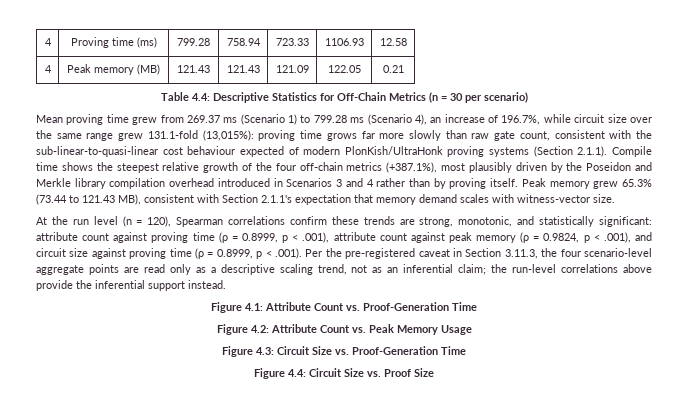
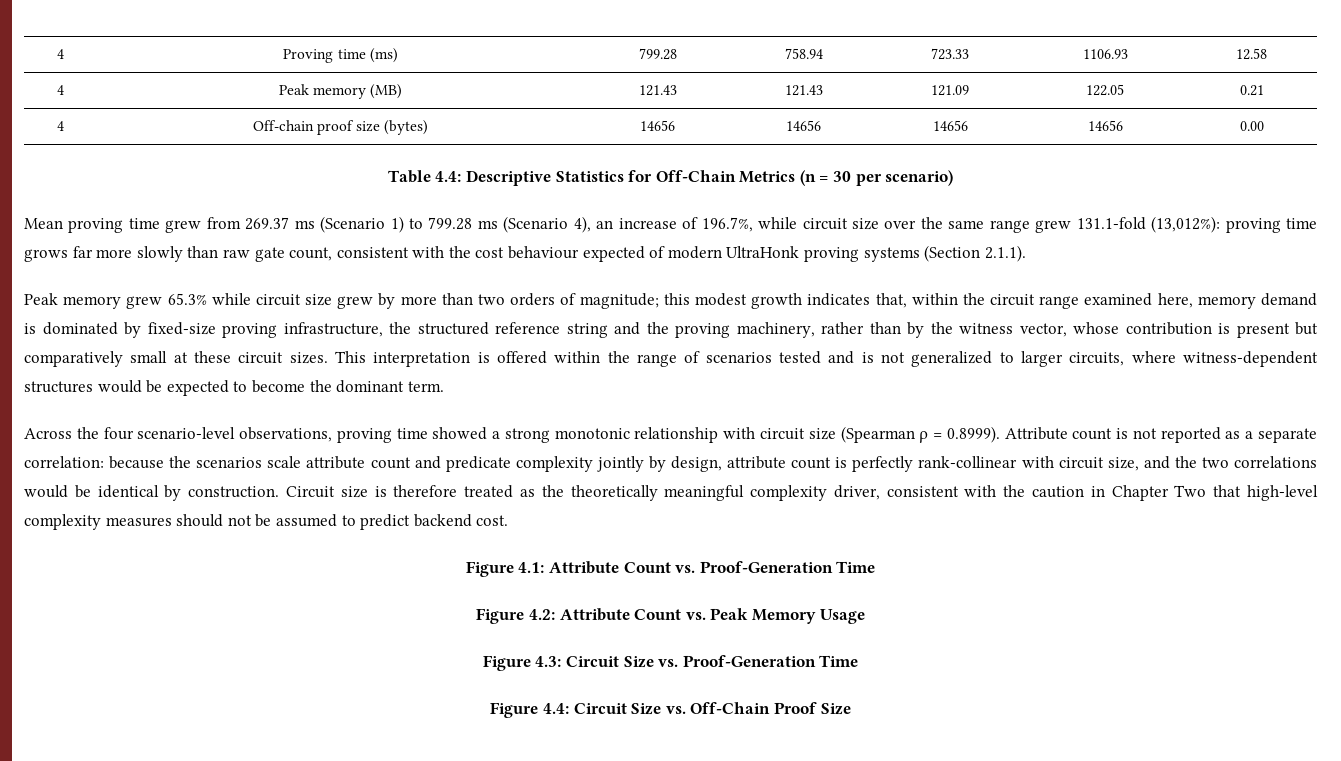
(404, 69) none -> [57,121,64,131] [252,120,429,135] [640,120,675,131] [786,120,821,131] [932,120,968,131] [1087,120,1123,131] [1239,121,1264,131] // 4 | Off-chain proof size (bytes) | 14656 | 14656 | 14656 | 14656 | 0.00
[202,130,254,141] (13,015%): -> [1151,216,1221,233] (13,012%):
[36,146,158,157] sub-linear-to-quasi-linear -> (471, 252) none
[344,146,443,155] PlonKish/UltraHonk -> [726,246,800,258] UltraHonk
[611,146,652,157] [36,162,652,173] [36,178,652,189] [36,194,615,205] [36,216,652,227] [36,232,652,243] [36,248,652,259] [36,264,653,275] [36,280,226,291] Compile time shows the steepest relative growth of the four off-chain metrics (+387.1%), most plausibly driven by the Poseidon and Merkle library compilation overhead introduced in Scenarios 3 and 4 rather than by proving itself. Peak memory grew 65.3% (73.44 to 121.43 MB), consistent with Section 2.1.1's expectation that memory demand scales with witness-vector size. // At the run level (n = 120), Spearman correlations confirm these trends are strong, monotonic, and statistically significant: attribute count against proving time (ρ = 0.8999, p < .001), attribute count against peak memory (ρ = 0.9824, p < .001), and circuit size against proving time (ρ = 0.8999, p < .001). Per the pre-registered caveat in Section 3.11.3, the four scenario-level aggregate points are read only as a descriptive scaling trend, not as an inferential claim; the run-level correlations above provide the inferential support instead. -> [24,293,1318,309] [24,322,1318,338] [24,351,1319,367] [24,380,444,396] [24,426,1317,443] [24,456,1317,472] [24,485,1319,501] [24,514,509,530] // Peak memory grew 65.3% while circuit size grew by more than two orders of magnitude; this modest growth indicates that, within the circuit range examined here, memory demand is dominated by fixed-size proving infrastructure, the structured reference string and the proving machinery, rather than by the witness vector, whose contribution is present but comparatively small at these circuit sizes. This interpretation is offered within the range of scenarios tested and is not generalized to larger circuits, where witness-dependent structures would be expected to become the dominant term. // Across the four scenario-level observations, proving time showed a strong monotonic relationship with circuit size (Spearman ρ = 0.8999). Attribute count is not reported as a separate correlation: because the scenarios scale attribute count and predicate complexity jointly by design, attribute count is perfectly rank-collinear with circuit size, and the two correlations would be identical by construction. Circuit size is therefore treated as the theoretically meaningful complexity driver, consistent with the caution in Chapter Two that high-level complexity measures should not be assumed to predict backend cost.
(381, 374) none -> [690,702,771,714] Off-Chain

